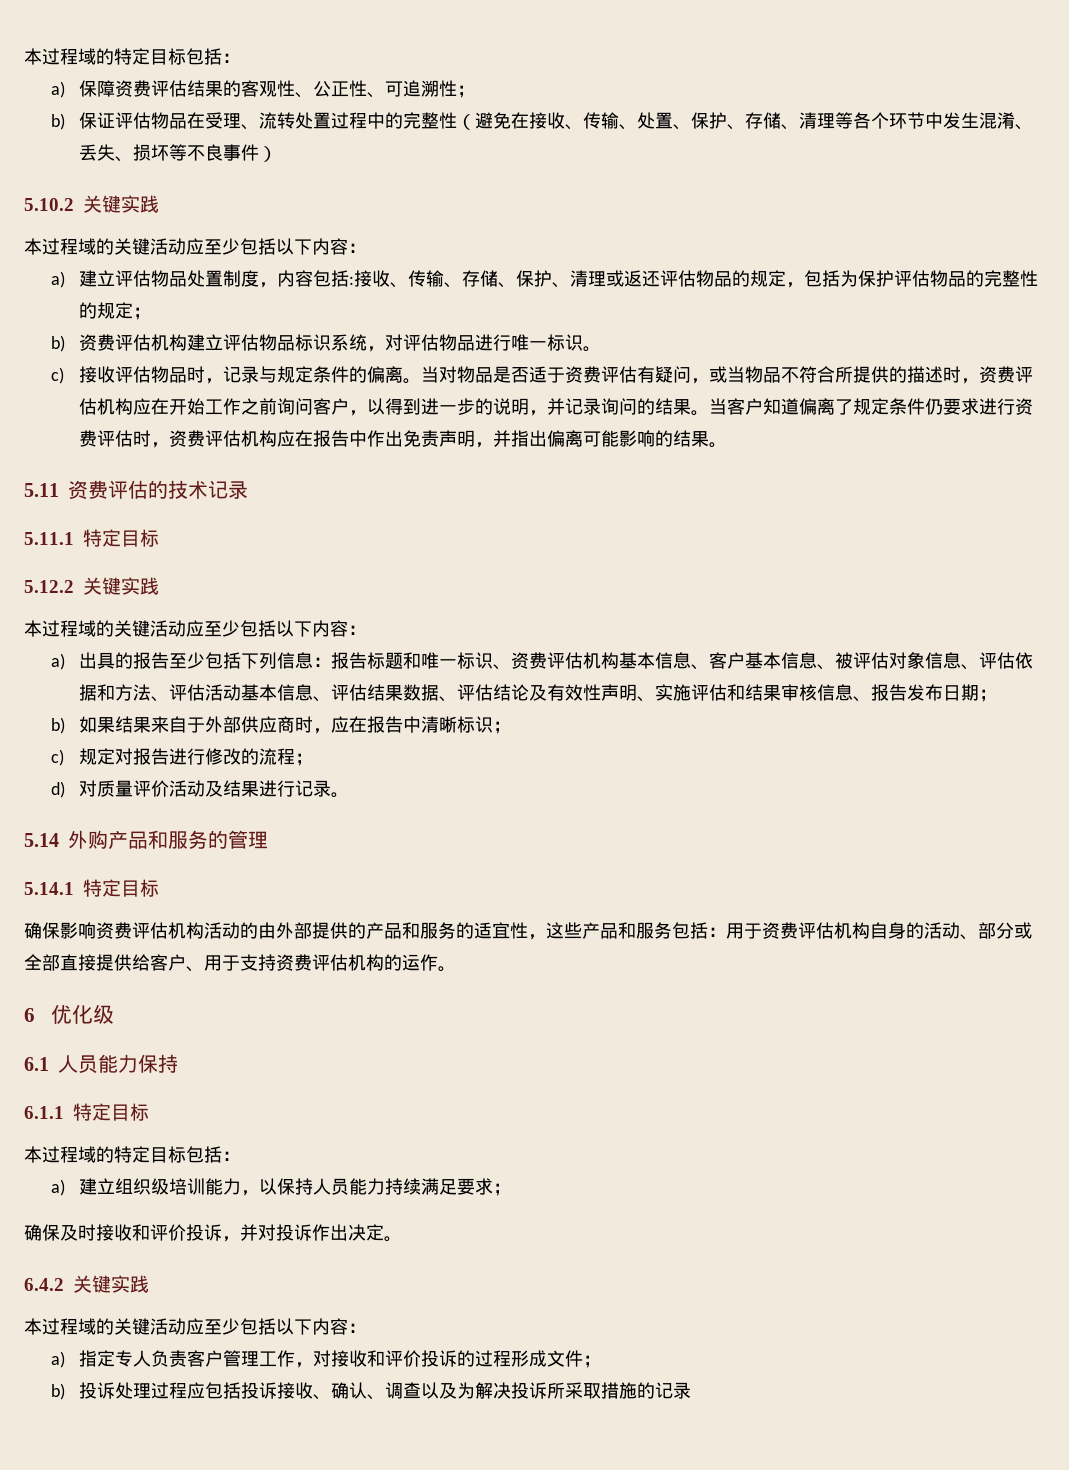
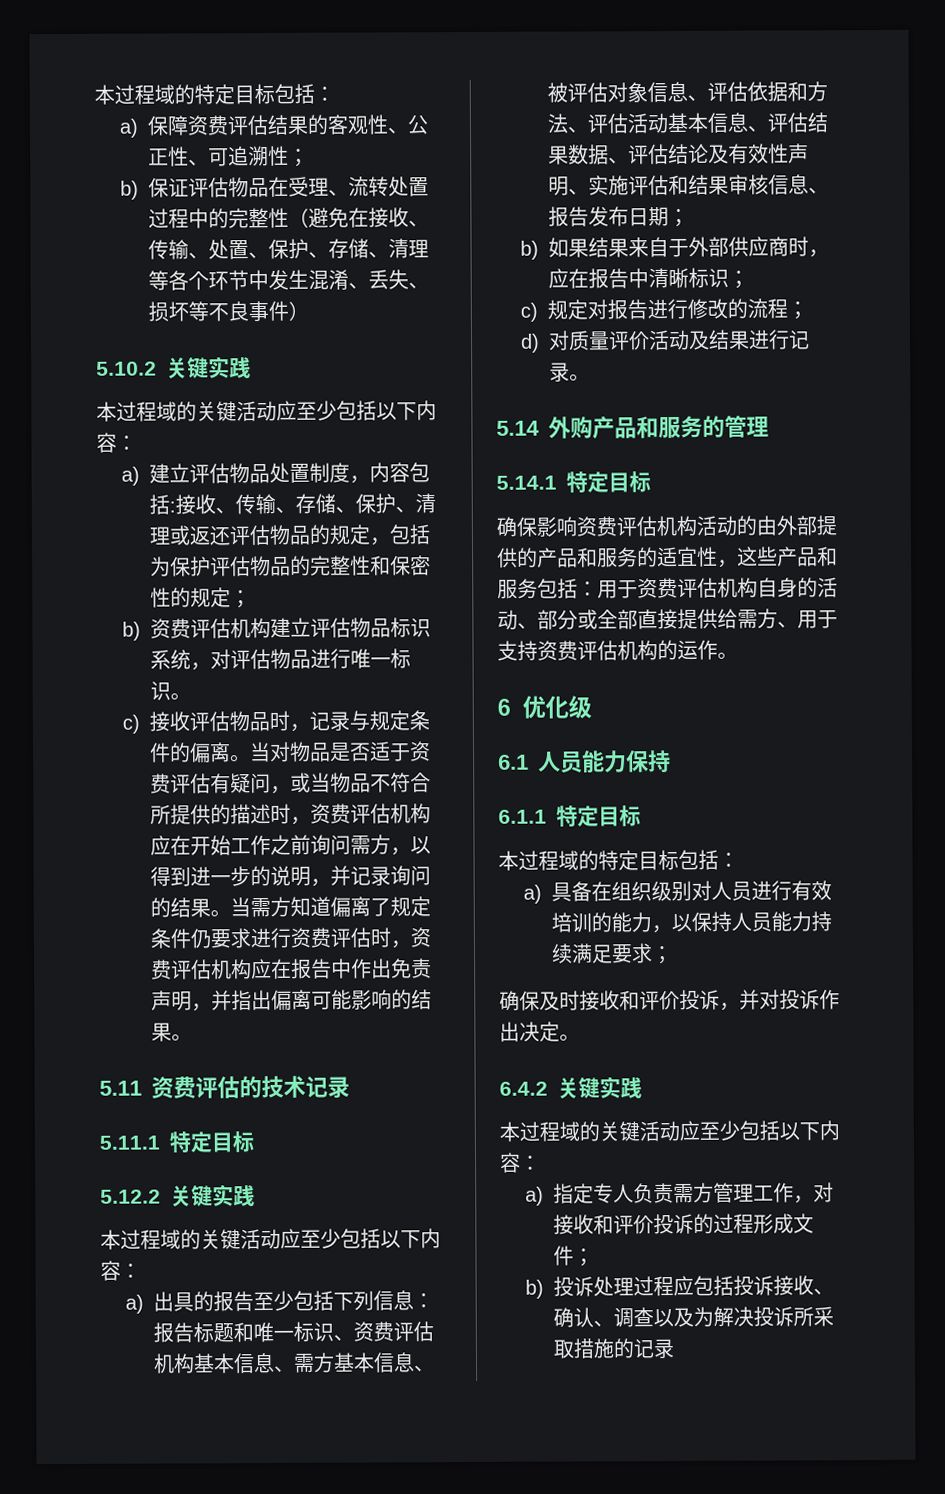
(1038, 278) none -> [370,555,432,576] [150,587,172,608] 和保密性
[312,398,349,415] 客户 -> [350,834,392,855] 需方
[726,398,763,415] 客户 -> [250,896,292,918] 需方
[708,652,745,669] 客户 -> [293,1352,336,1373] 需方
[150,954,186,971] 客户 -> [737,608,778,629] 需方
[78,1178,205,1195] 建立组织级培训 -> [551,880,833,902] [551,912,613,933] 具备在组织级别对人员进行有效培训的
[186,1350,223,1367] 客户 -> [673,1182,715,1204] 需方

